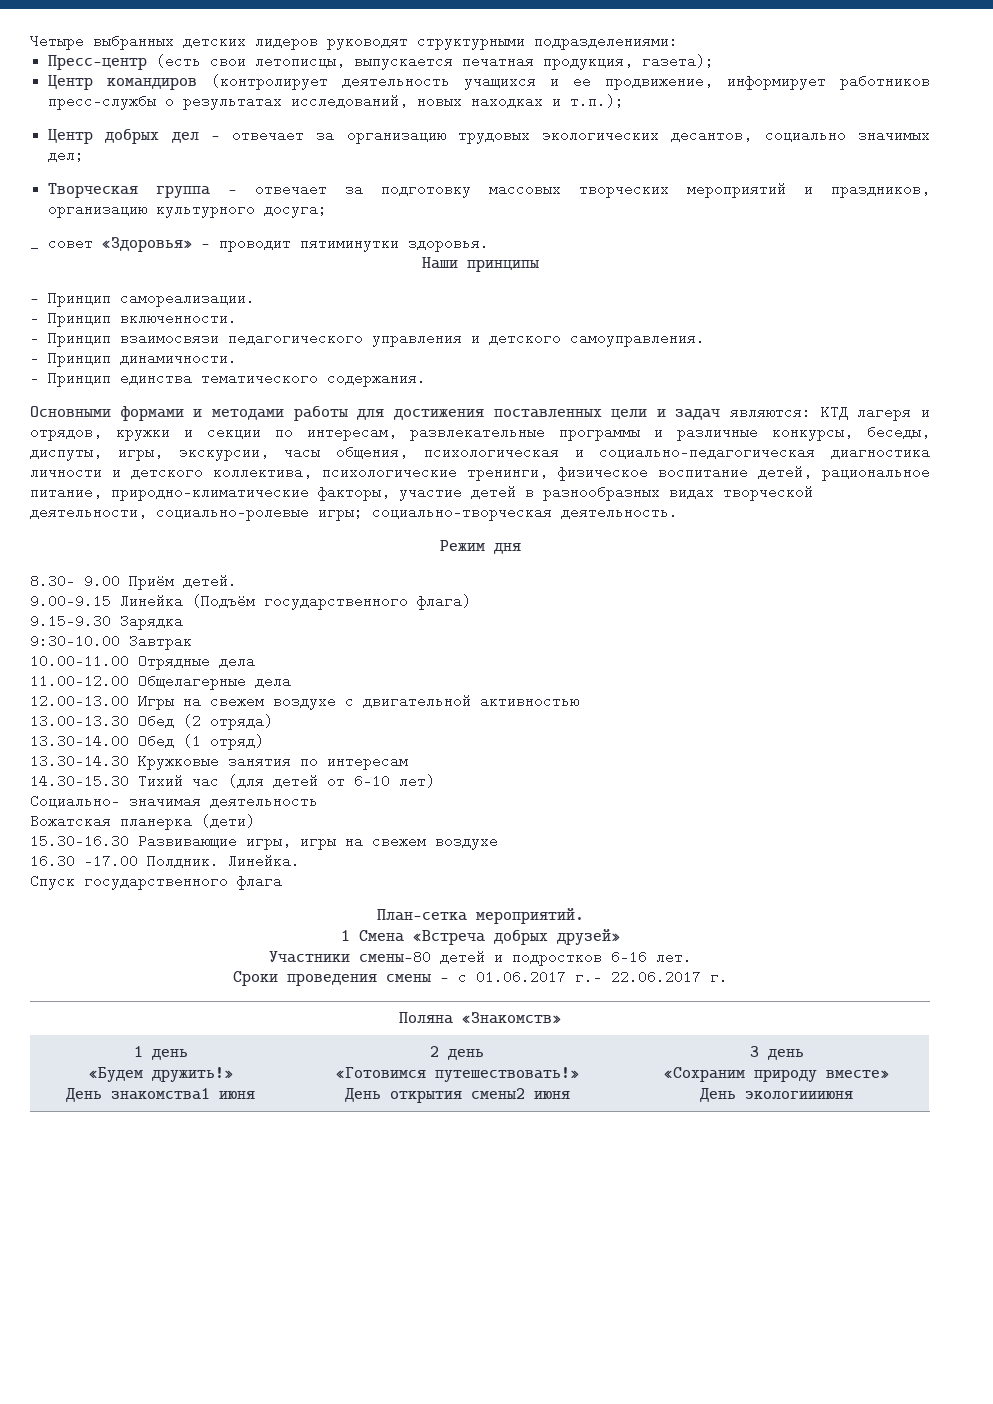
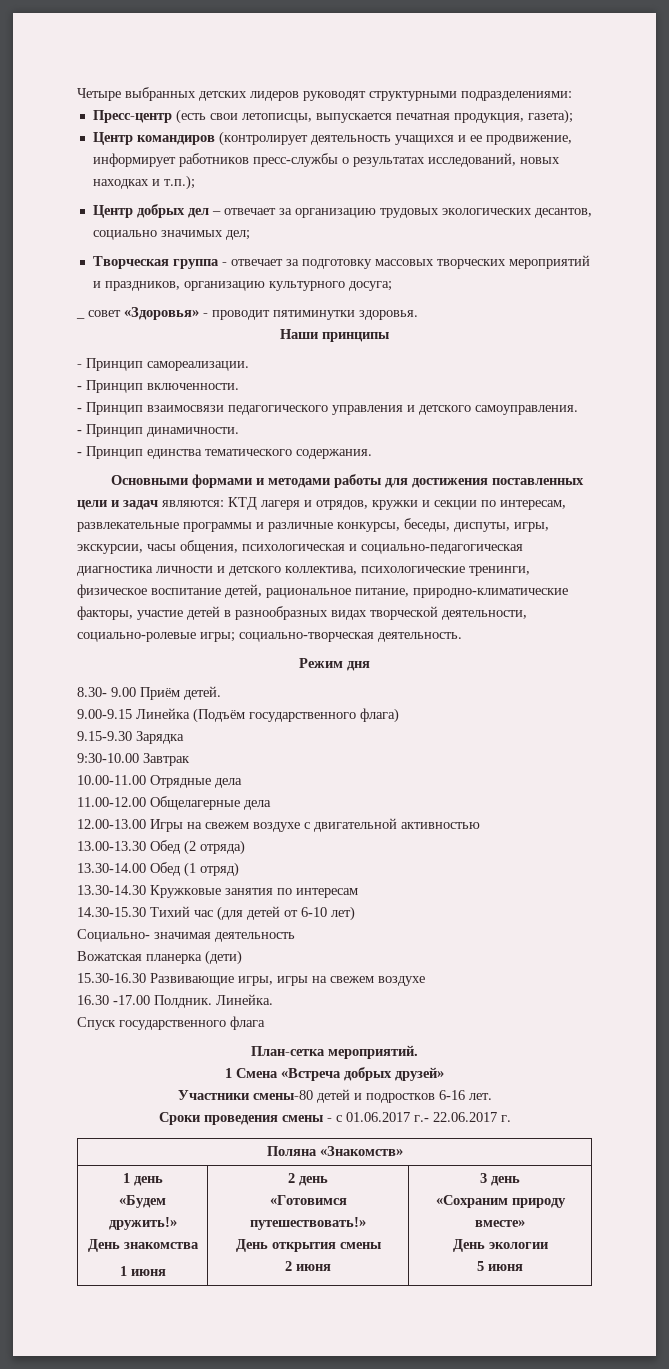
[111,1088,210,1100] знакомства1 -> [123,1242,199,1249] [119,1266,127,1276] знакомства // 1
[470,1088,525,1099] смены2 -> [339,1242,381,1249] [285,1261,292,1271] смены // 2
[745,1090,853,1099] экологиииюня -> [488,1242,548,1249] [477,1261,523,1271] экологии // 5 июня

